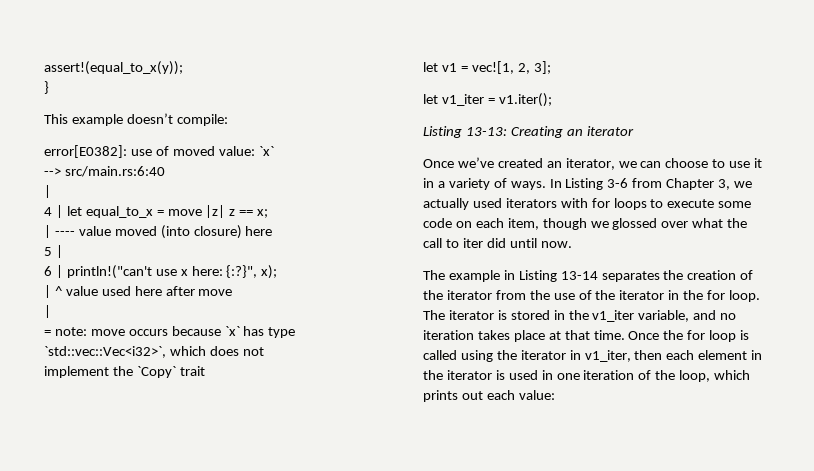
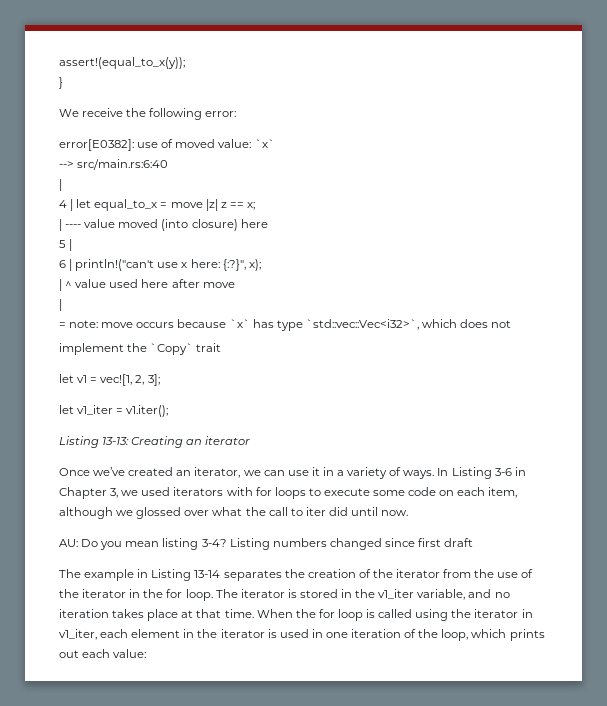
[44,113,228,126] This example doesn’t compile: -> [59,108,237,120] We receive the following error:
[665,158,726,168] choose to -> (285, 473) none
[632,178,663,188] from -> [514,467,526,476] in
[423,198,469,210] actually -> (139, 493) none
[542,218,587,230] though -> [59,507,113,519] although
(572, 244) none -> [59,538,474,550] // AU: Do you mean listing 3-4? Listing numbers changed since first draft
[628,331,660,340] Once -> [256,609,293,618] When
[634,350,663,360] then -> (97, 634) none

